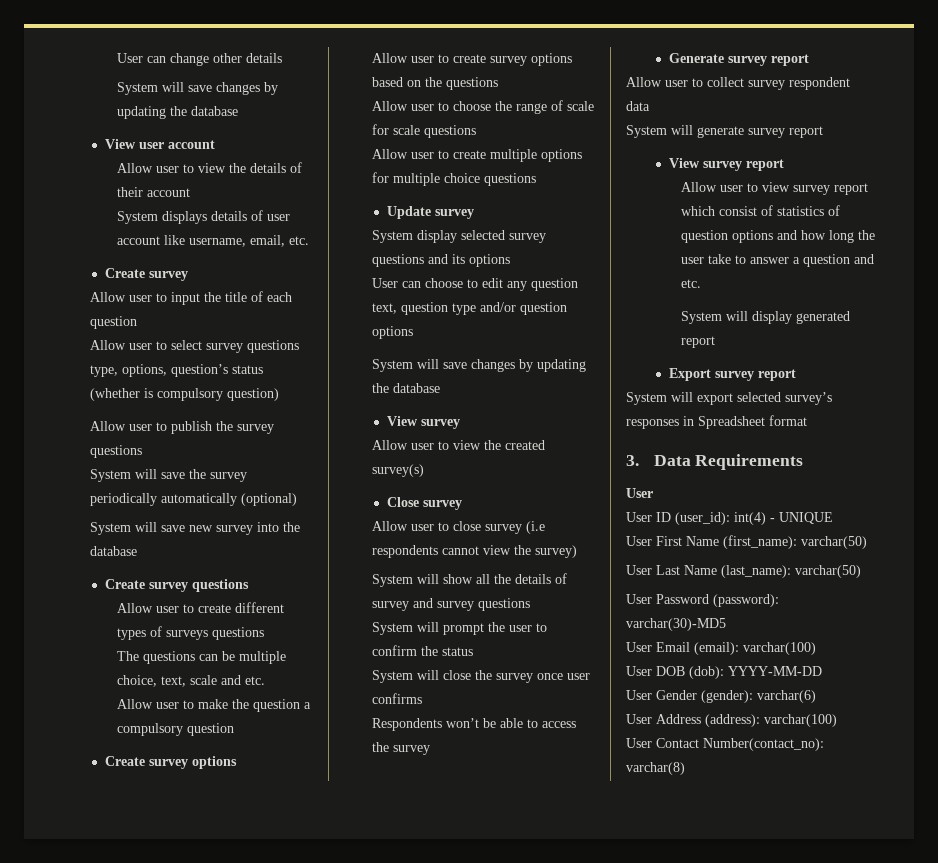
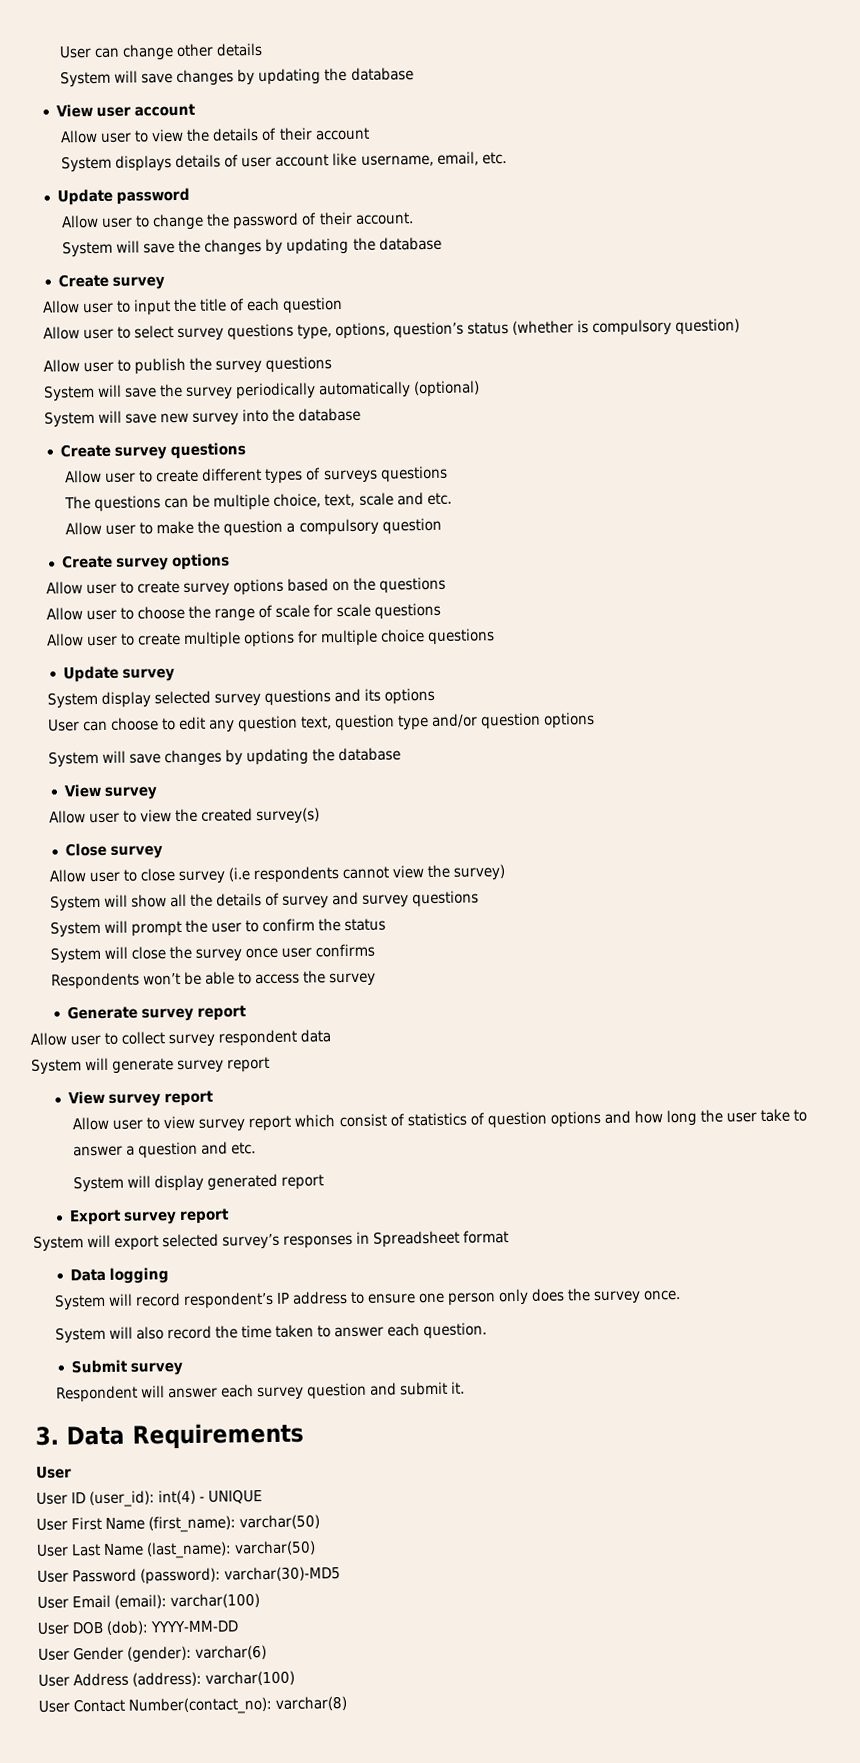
(310, 240) none -> [57,187,191,206] [61,211,414,231] [62,236,442,258] // Update password // Allow user to change the password of their account. // System will save the changes by updating the database
(807, 420) none -> [70,1267,170,1284] [53,1288,682,1311] [54,1322,488,1344] [71,1359,184,1376] [55,1381,465,1403] // Data logging // System will record respondent’s IP address to ensure one person only does the survey once. // System will also record the time taken to answer each question. // Submit survey // Respondent will answer each survey question and submit it.

